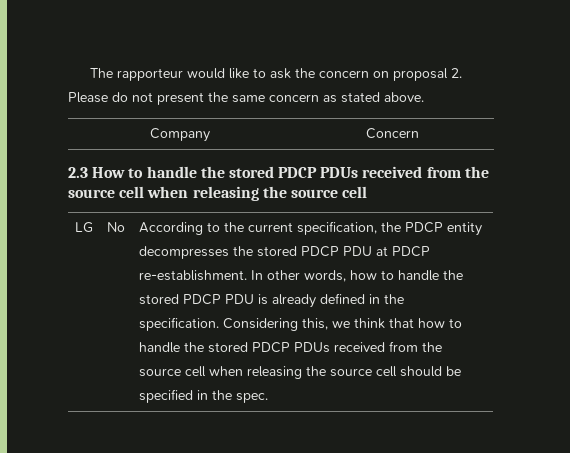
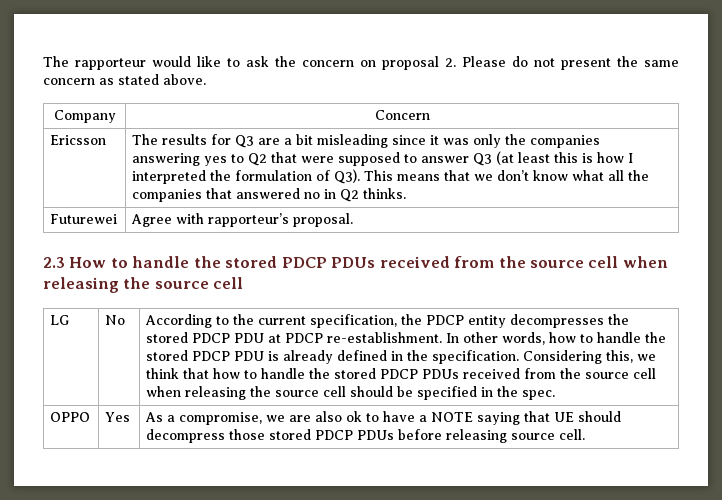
(419, 133) none -> [50,135,107,145] [132,134,601,148] [132,151,634,166] [132,169,650,184] [132,188,407,202] [50,214,118,224] [131,213,354,227] // Ericsson | The results for Q3 are a bit misleading since it was only the companies answering yes to Q2 that were supposed to answer Q3 (at least this is how I interpreted the formulation of Q3). This means that we don’t know what all the companies that answered no in Q2 thinks. // Futurewei | Agree with rapporteur’s proposal.
(268, 398) none -> [50,412,91,422] [105,412,131,422] [145,411,622,425] [146,429,586,443] // OPPO | Yes | As a compromise, we are also ok to have a NOTE saying that UE should decompress those stored PDCP PDUs before releasing source cell.

